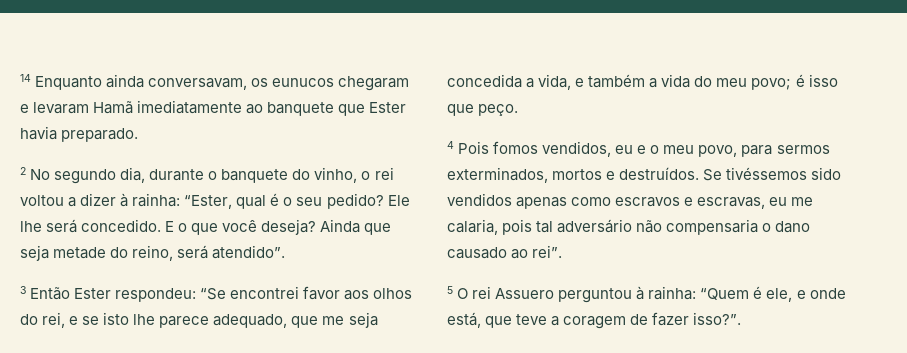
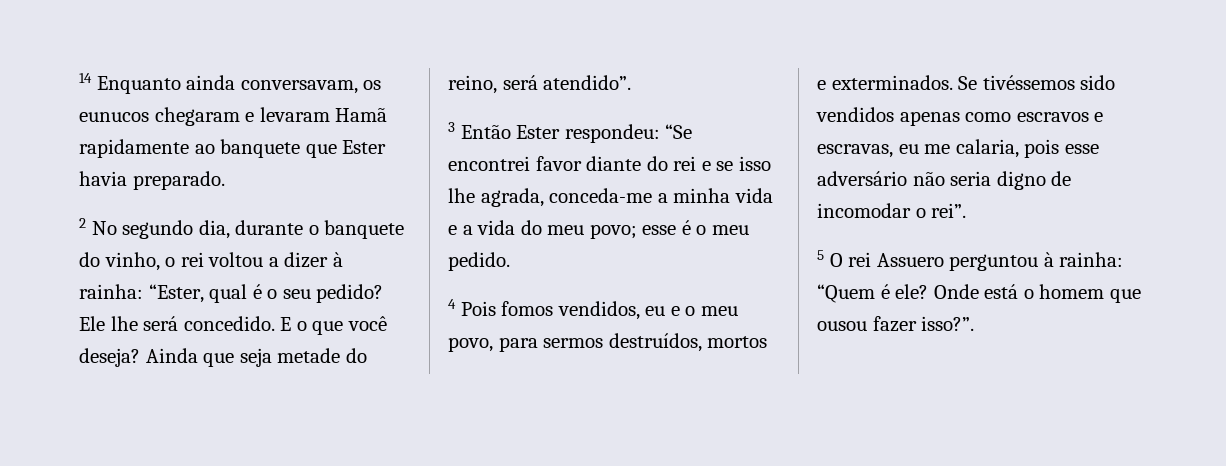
[137,100,243,114] imediatamente -> [79,139,189,158] rapidamente
[344,288,413,300] [20,312,378,328] [447,74,646,90] aos olhos do rei, e se isto lhe parece adequado, que me seja concedida a vida, e também -> [586,156,771,171] [448,188,773,207] [448,225,457,235] diante do rei e se isso lhe agrada, conceda-me a minha vida e
[795,74,838,87] [447,104,519,116] é isso que peço. -> [642,220,749,235] [448,252,510,271] esse é o meu pedido.
[447,167,548,183] exterminados, -> [608,333,702,352] destruídos,
[619,167,700,180] destruídos. -> [831,75,953,90] exterminados.
[536,221,554,233] tal -> [1064,144,1099,154] esse
[666,219,811,235] [447,247,529,259] compensaria o dano causado ao -> [950,171,1072,190] [817,203,926,218] seria digno de incomodar o
[766,288,846,302] [447,312,649,329] ele, e onde está, que teve a coragem de -> [895,284,1141,303] [817,321,867,331] ele? Onde está o homem que ousou

